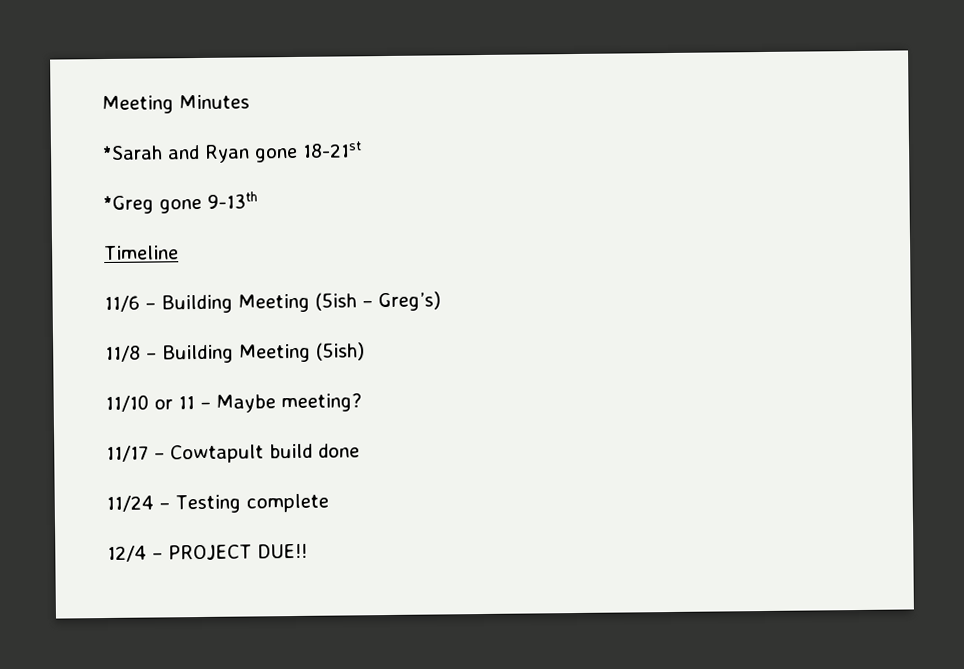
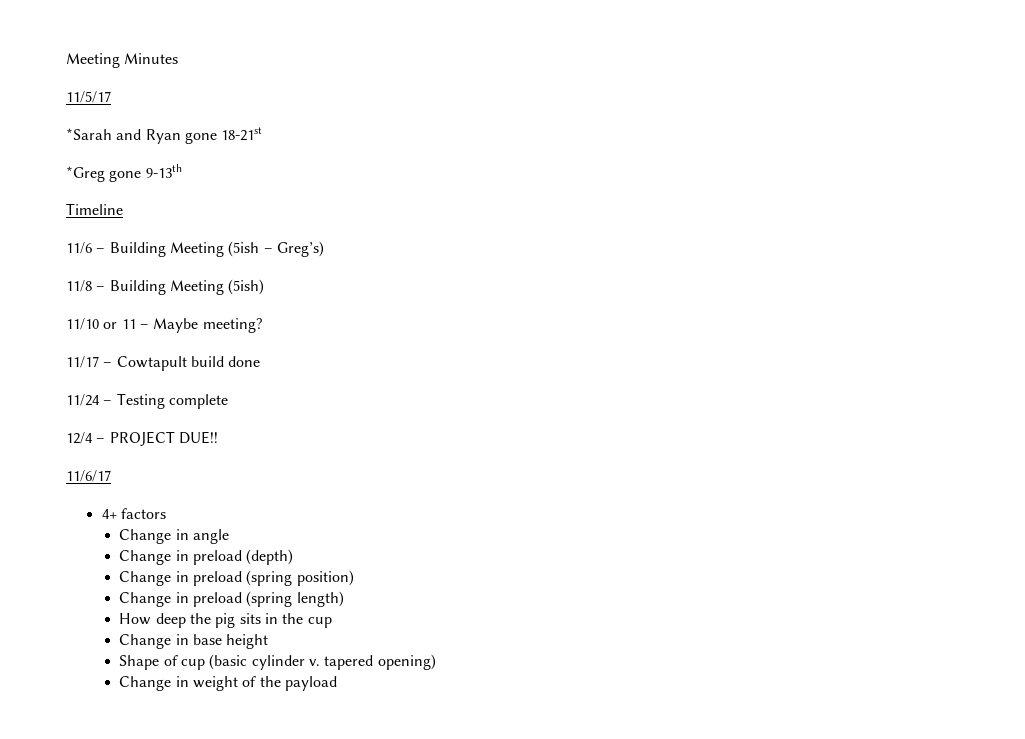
(250, 102) none -> [66,91,111,103] // 11/5/17
(308, 551) none -> [66,470,111,482] [101,508,166,519] [119,529,230,544] [119,549,294,565] [119,570,354,586] [119,591,344,607] [119,613,332,628] [119,634,269,649] [119,654,436,670] [119,676,337,691] // 11/6/17 // 4+ factors // Change in angle // Change in preload (depth) // Change in preload (spring position) // Change in preload (spring length) // How deep the pig sits in the cup // Change in base height // Shape of cup (basic cylinder v. tapered opening) // Change in weight of the payload

